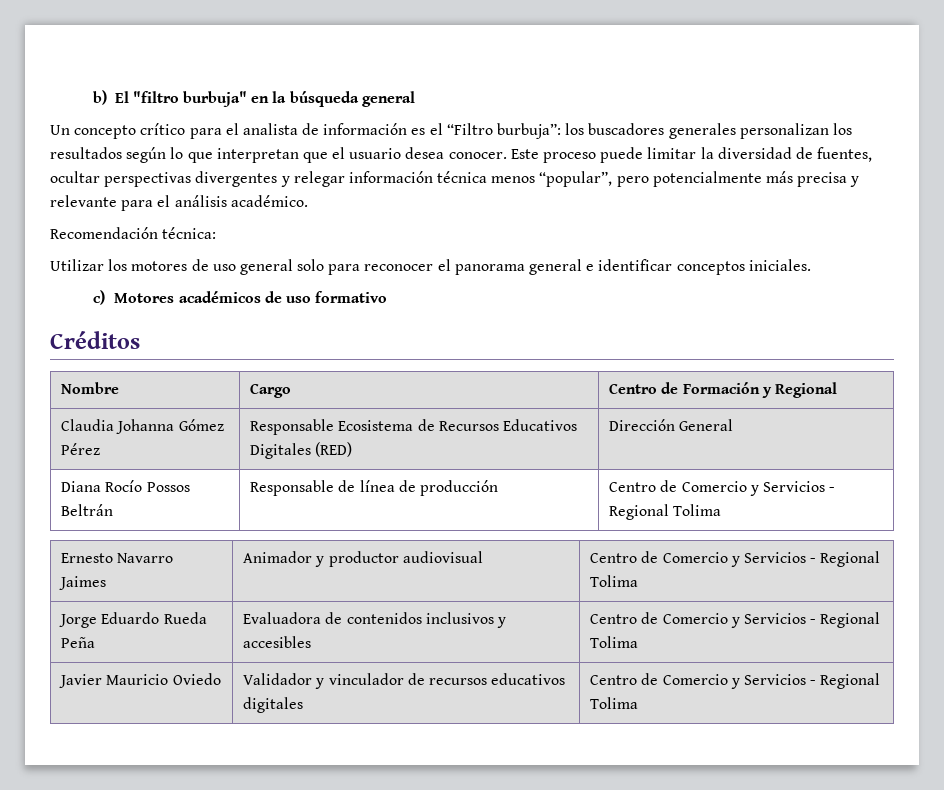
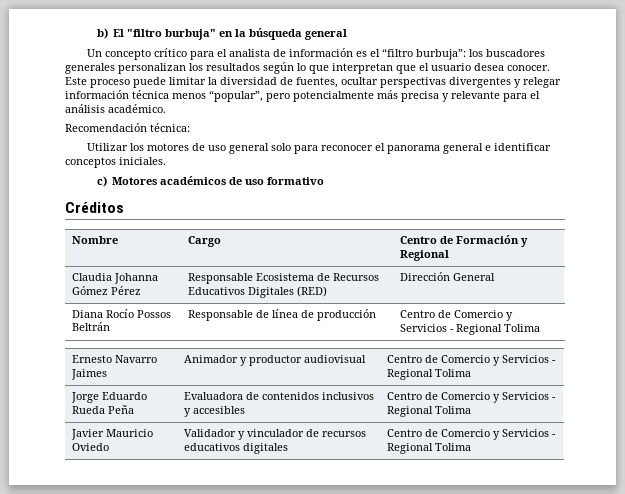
[446,123,493,135] “Filtro -> [381,48,413,57] “filtro

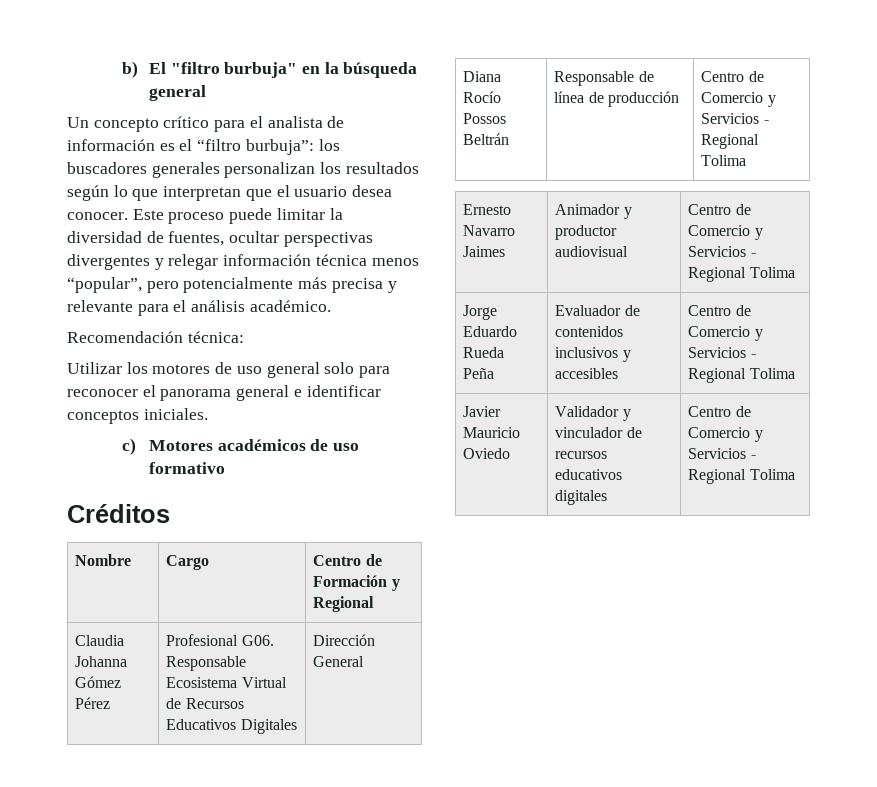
(141, 290) none -> [166,634,274,646] Profesional G06.
(314, 277) none -> [241,677,287,688] Virtual
[296,286,327,297] (RED) -> (297, 726) none
[183,392,243,400] Evaluadora -> [555,305,622,316] Evaluador

